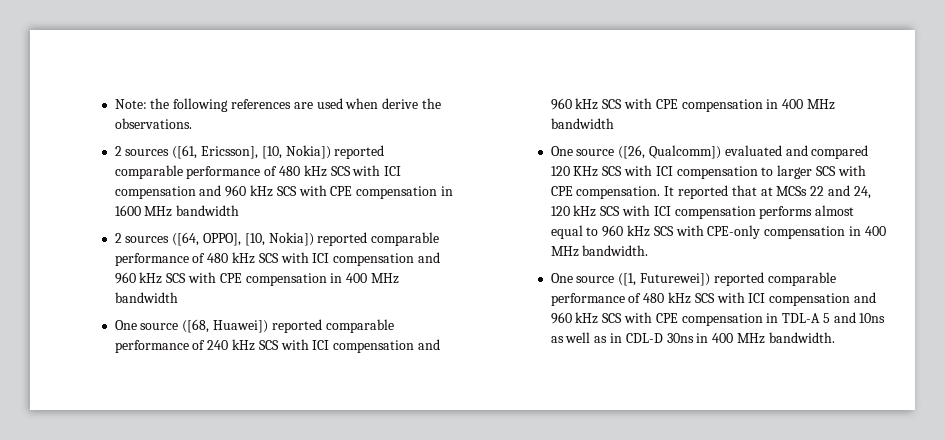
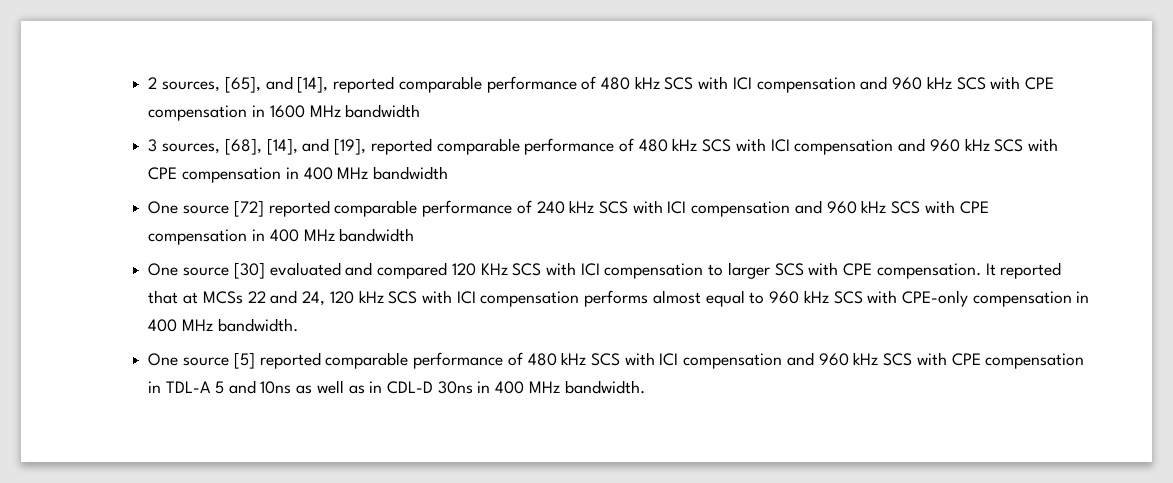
[114,98,441,112] [114,118,192,129] [114,145,331,159] Note: the following references are used when derive the observations. // 2 sources ([61, Ericsson], [10, Nokia]) -> [148,76,329,93] 2 sources, [65], and [14],
[114,232,314,246] 2 sources ([64, OPPO], [10, Nokia]) -> [148,138,367,155] 3 sources, [68], [14], and [19],
[182,319,268,333] ([68, Huawei]) -> [233,200,264,217] [72]
[618,145,721,159] ([26, Qualcomm]) -> [233,262,265,279] [30]
[618,273,710,286] ([1, Futurewei]) -> [233,352,255,369] [5]

